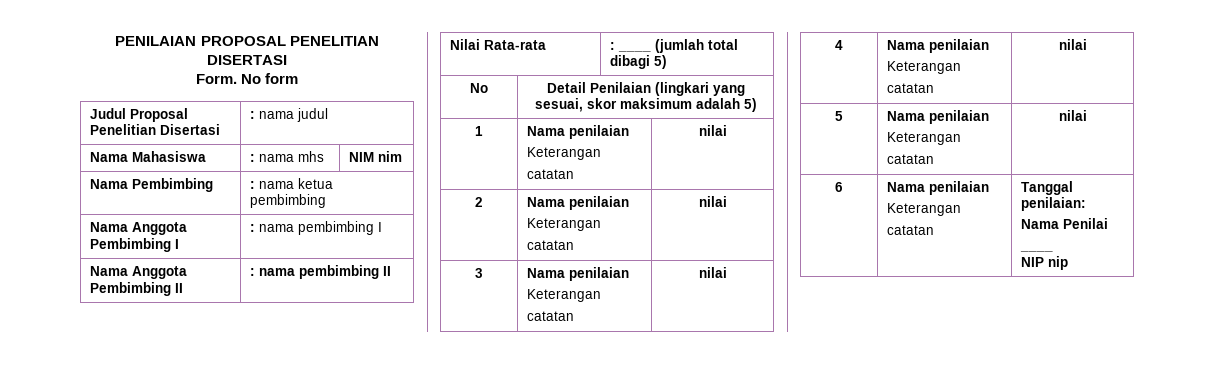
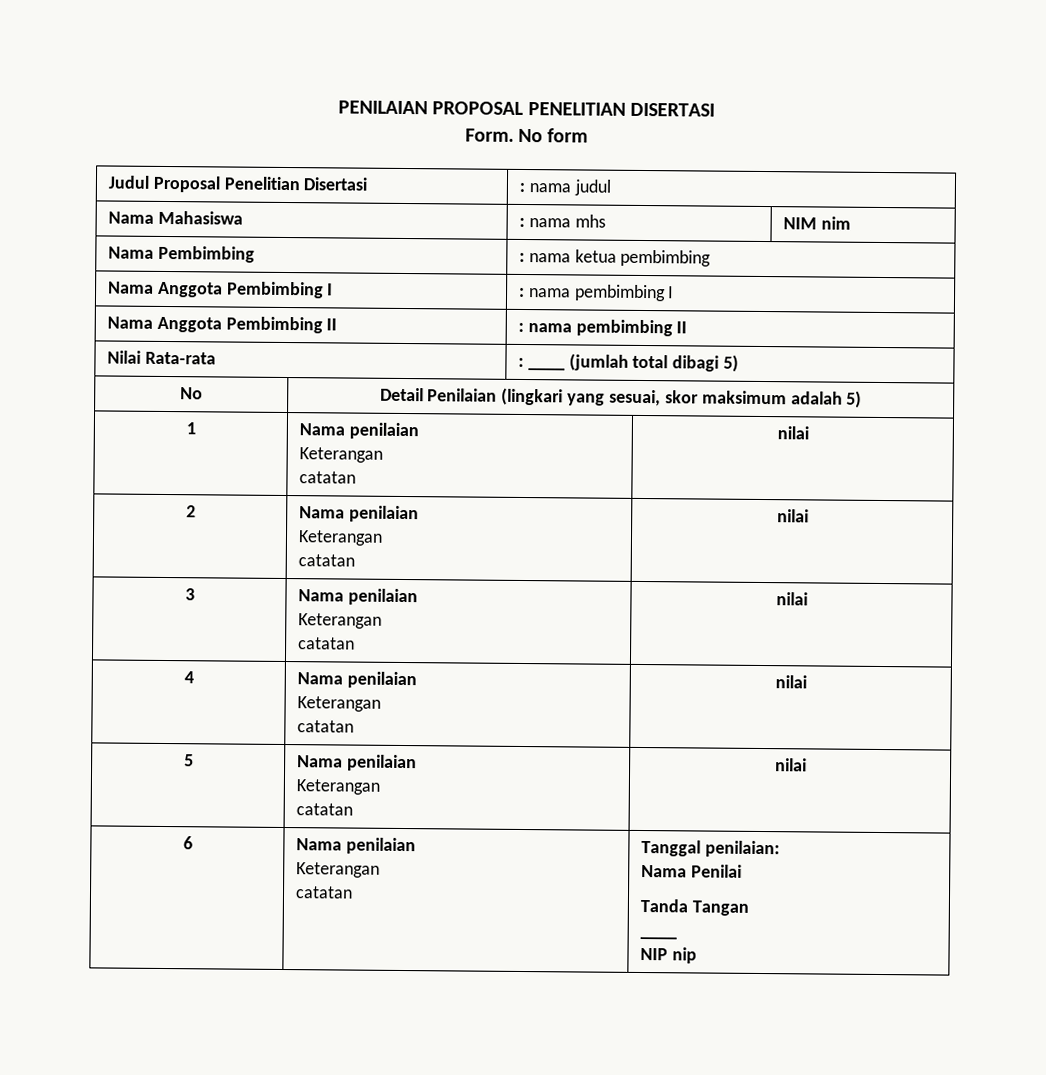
(1108, 223) none -> [639,898,749,916] // Tanda Tangan

